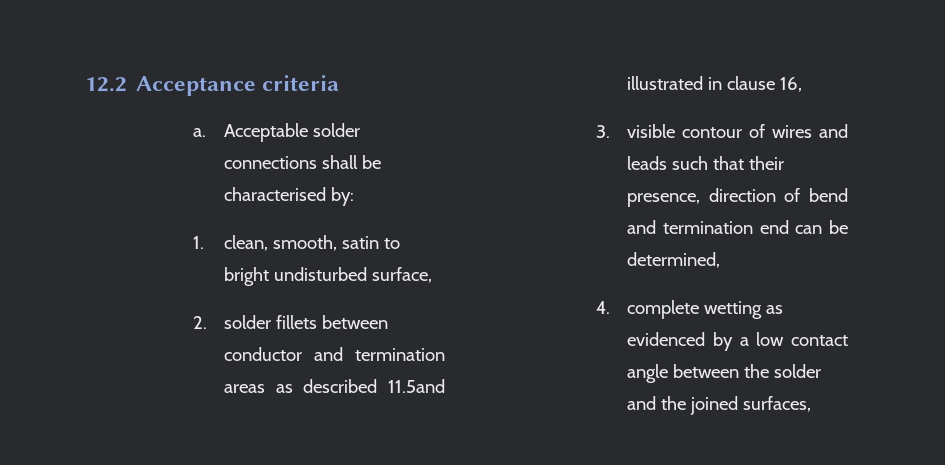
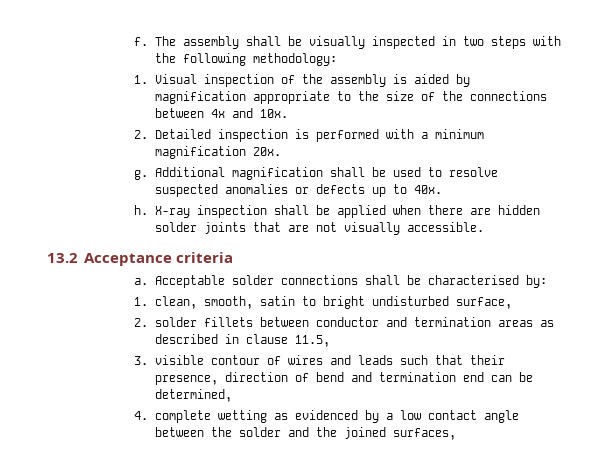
[85,77,127,92] 12.2 -> [133,36,562,49] [155,53,338,66] [133,74,471,87] [155,91,548,104] [155,108,289,118] [133,129,485,142] [155,146,282,159] [133,167,499,180] [155,184,443,197] [133,205,541,218] [155,222,485,235] [47,253,78,263] f. The assembly shall be visually inspected in two steps with the following methodology: // 1. Visual inspection of the assembly is aided by magnification appropriate to the size of the connections between 4x and 10x. // 2. Detailed inspection is performed with a minimum magnification 20x. // g. Additional magnification shall be used to resolve suspected anomalies or defects up to 40x. // h. X-ray inspection shall be applied when there are hidden solder joints that are not visually accessible. // 13.2
[388,379,445,393] [627,76,704,90] 11.5and illustrated -> (219, 339) none
[780,77,803,92] 16, -> [295,335,331,347] 11.5,

